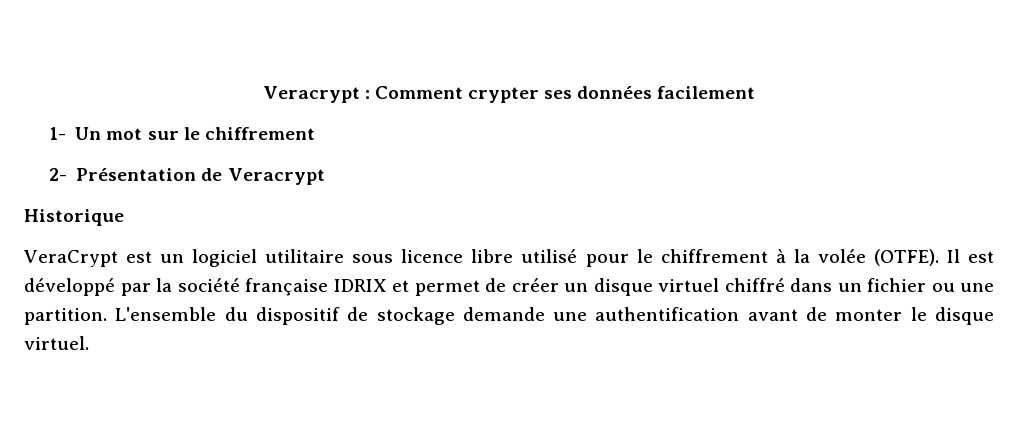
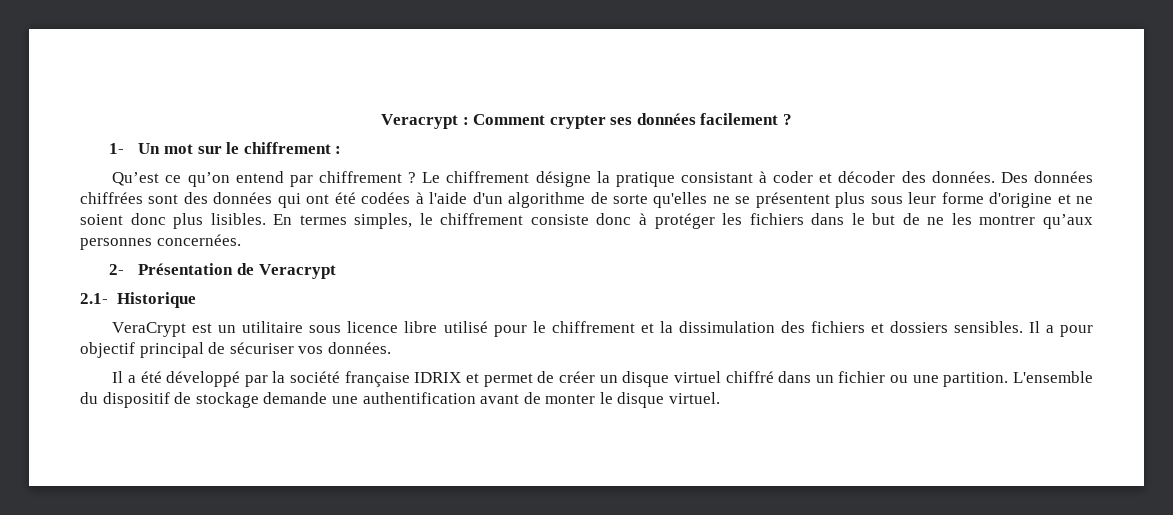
(756, 92) none -> [783,114,793,125] ?
(315, 133) none -> [335,146,342,154] [112,171,1093,187] [80,192,1094,208] [80,213,1093,229] [80,234,241,250] : // Qu’est ce qu’on entend par chiffrement ? Le chiffrement désigne la pratique consistant à coder et décoder des données. Des données chiffrées sont des données qui ont été codées à l'aide d'un algorithme de sorte qu'elles ne se présentent plus sous leur forme d'origine et ne soient donc plus lisibles. En termes simples, le chiffrement consiste donc à protéger les fichiers dans le but de ne les montrer qu’aux personnes concernées.
(325, 176) none -> [80,293,108,304] 2.1-
[192,249,258,267] logiciel -> (237, 329) none
[775,249,994,266] à la volée (OTFE). Il est -> [640,321,1094,337] [80,342,391,358] [112,371,162,383] et la dissimulation des fichiers et dossiers sensibles. Il a pour objectif principal de sécuriser vos données. // Il a été

